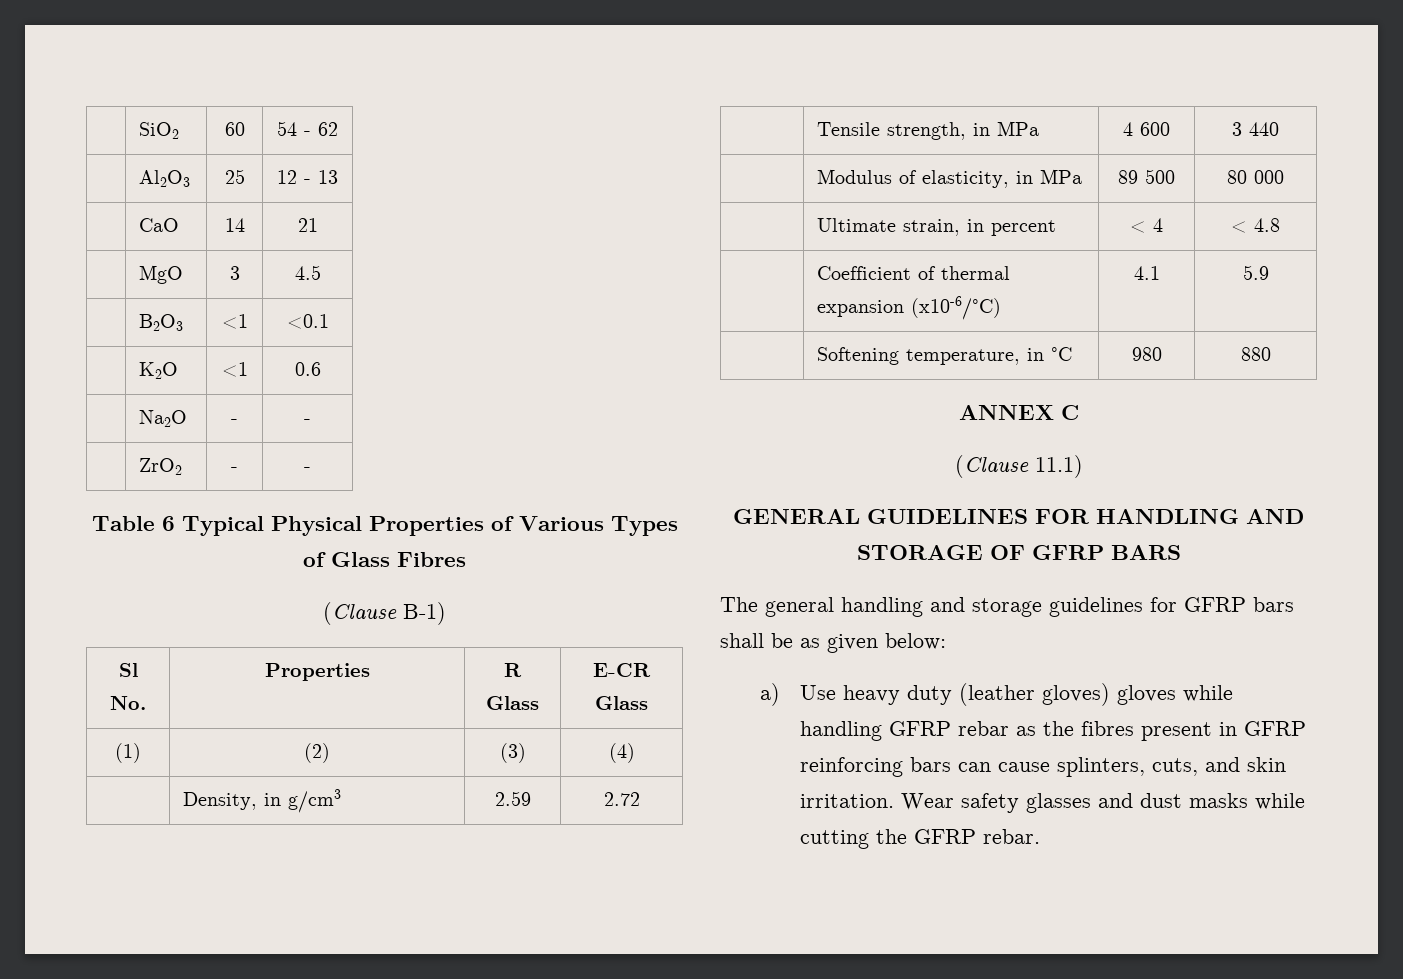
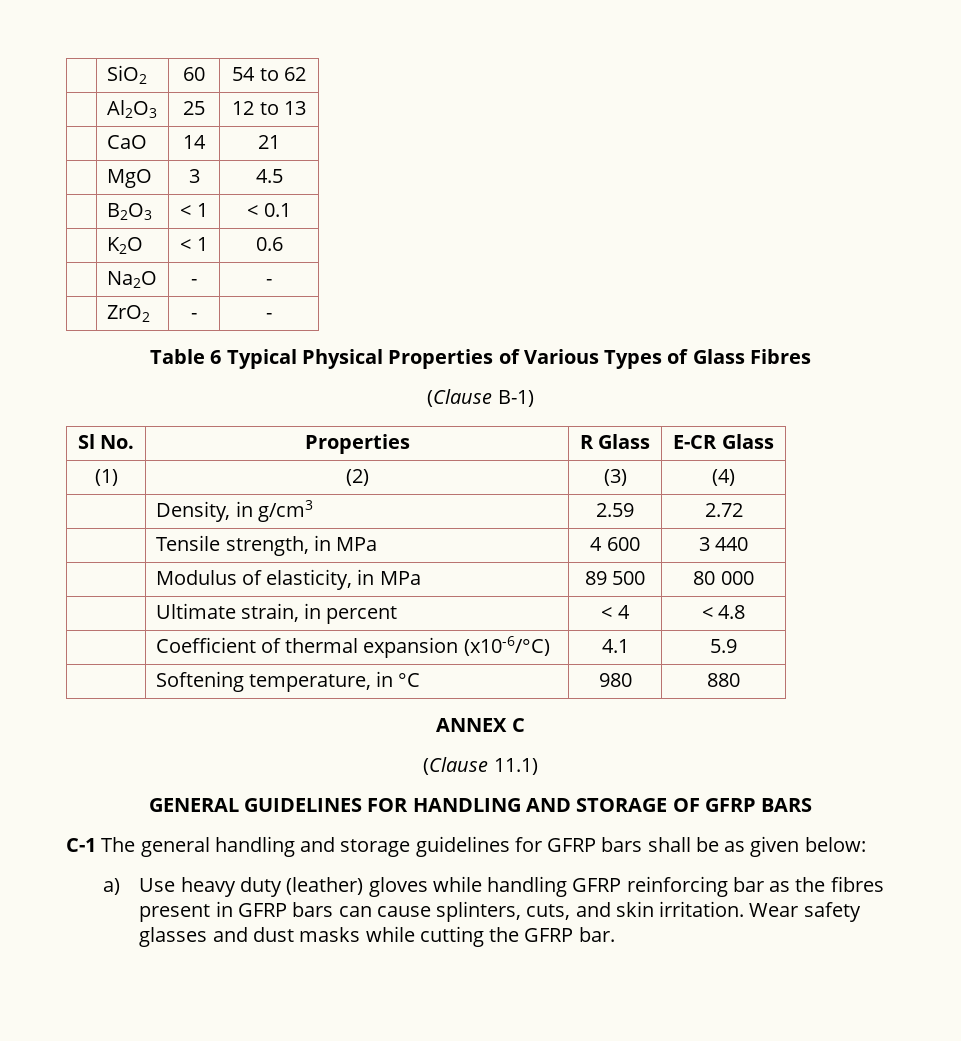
[304,131,311,136] - -> [259,68,279,81] to
[304,179,311,184] - -> [259,102,279,115] to
[221,314,248,329] [286,314,329,329] <1 | <0.1 -> [180,203,208,217] [247,203,291,217] < 1 | < 0.1
[221,362,248,377] <1 -> [180,237,208,251] < 1
(1181, 552) none -> [66,838,96,852] C-1
[958,683,1110,706] (leather gloves) -> [286,877,364,895] (leather)
[957,721,1009,736] rebar -> [626,876,764,897] reinforcing bar
[799,757,903,777] reinforcing -> (287, 910) none
[982,829,1040,844] rebar. -> [578,927,615,942] bar.

